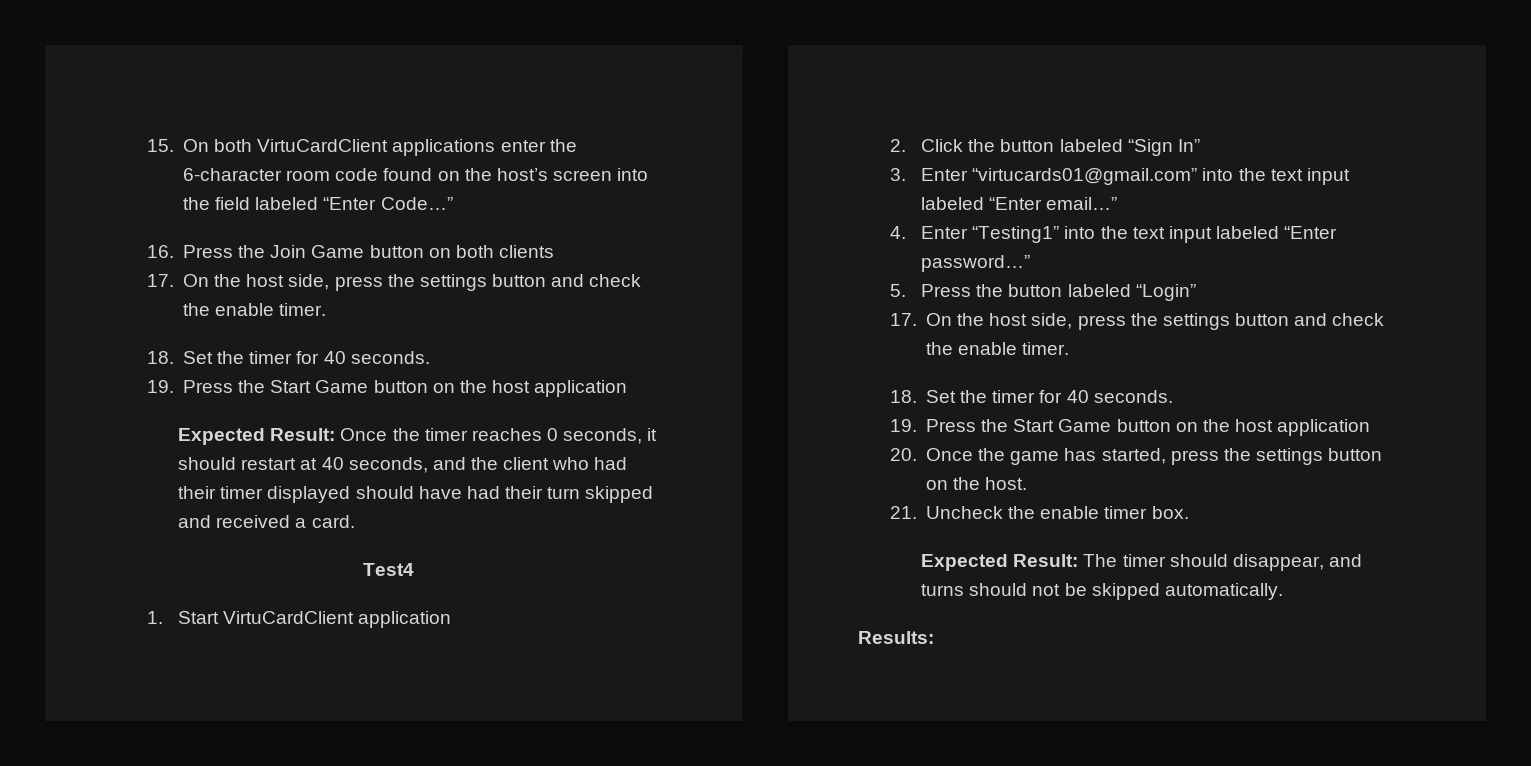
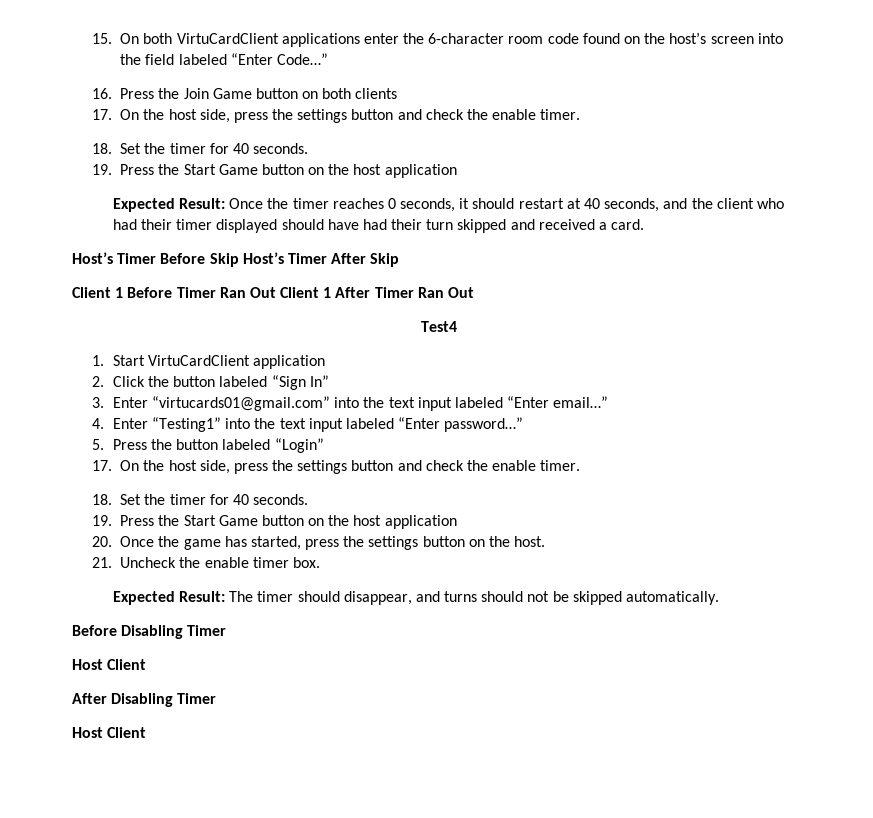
(355, 521) none -> [72,252,400,267] [72,287,475,298] // Host’s Timer Before Skip Host’s Timer After Skip // Client 1 Before Timer Ran Out Client 1 After Timer Ran Out
[858,631,934,644] Results: -> [72,625,227,639] [72,659,147,670] [72,693,217,707] [72,727,147,738] Before Disabling Timer // Host Client // After Disabling Timer // Host Client

